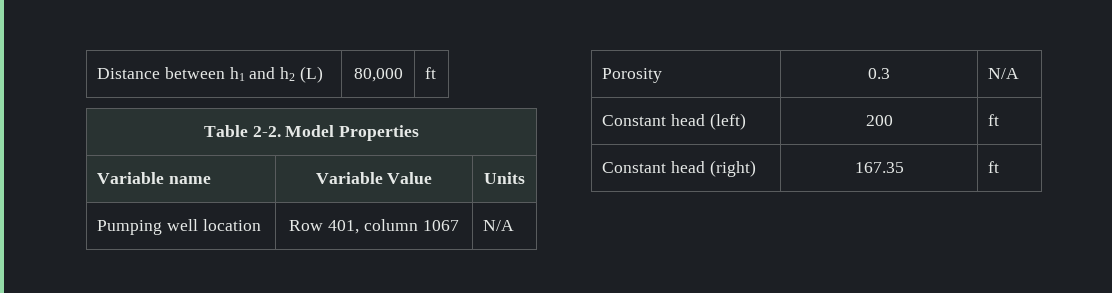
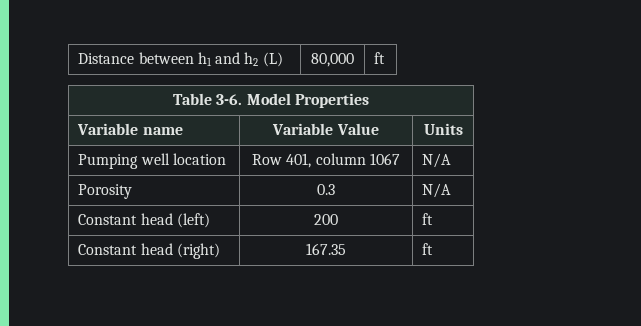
[252,126,281,137] 2-2. -> [216,94,243,105] 3-6.

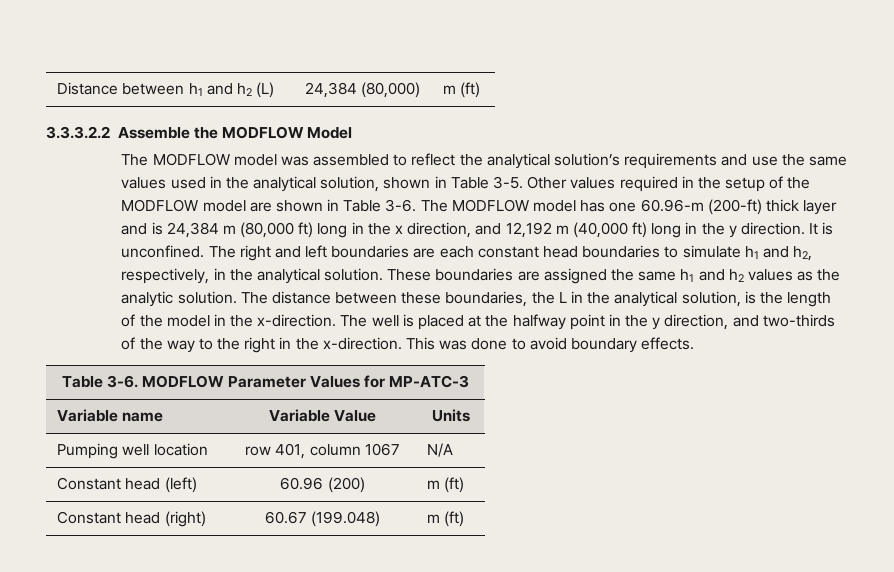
[311,53,354,67] [374,52,386,64] [173,93,369,108] 80,000 | ft // Table 3-6. Model Properties -> [304,82,421,98] [443,82,481,98] [46,126,353,139] [121,153,847,169] [121,176,811,192] [121,199,838,215] [121,222,834,238] [121,245,813,261] [121,268,841,284] [121,291,832,307] [121,314,835,330] [121,337,695,353] [61,375,470,388] 24,384 (80,000) | m (ft) // 3.3.3.2.2 Assemble the MODFLOW Model // The MODFLOW model was assembled to reflect the analytical solution’s requirements and use the same values used in the analytical solution, shown in Table 3-5. Other values required in the setup of the MODFLOW model are shown in Table 3-6. The MODFLOW model has one 60.96-m (200-ft) thick layer and is 24,384 m (80,000 ft) long in the x direction, and 12,192 m (40,000 ft) long in the y direction. It is unconfined. The right and left boundaries are each constant head boundaries to simulate h1 and h2, respectively, in the analytical solution. These boundaries are assigned the same h1 and h2 values as the analytic solution. The distance between these boundaries, the L in the analytical solution, is the length of the model in the x-direction. The well is placed at the halfway point in the y direction, and two-thirds of the way to the right in the x-direction. This was done to avoid boundary effects. // Table 3-6. MODFLOW Parameter Values for MP-ATC-3
[252,154,283,165] Row -> [245,446,272,456] row
[78,184,133,199] [317,184,335,195] [422,183,452,198] // Porosity | 0.3 | N/A -> (454, 450) none
[314,214,338,225] [422,213,434,225] 200 | ft -> [280,477,365,493] [427,477,465,493] 60.96 (200) | m (ft)
[306,243,346,255] [422,243,434,255] 167.35 | ft -> [264,511,381,527] [427,511,465,527] 60.67 (199.048) | m (ft)

